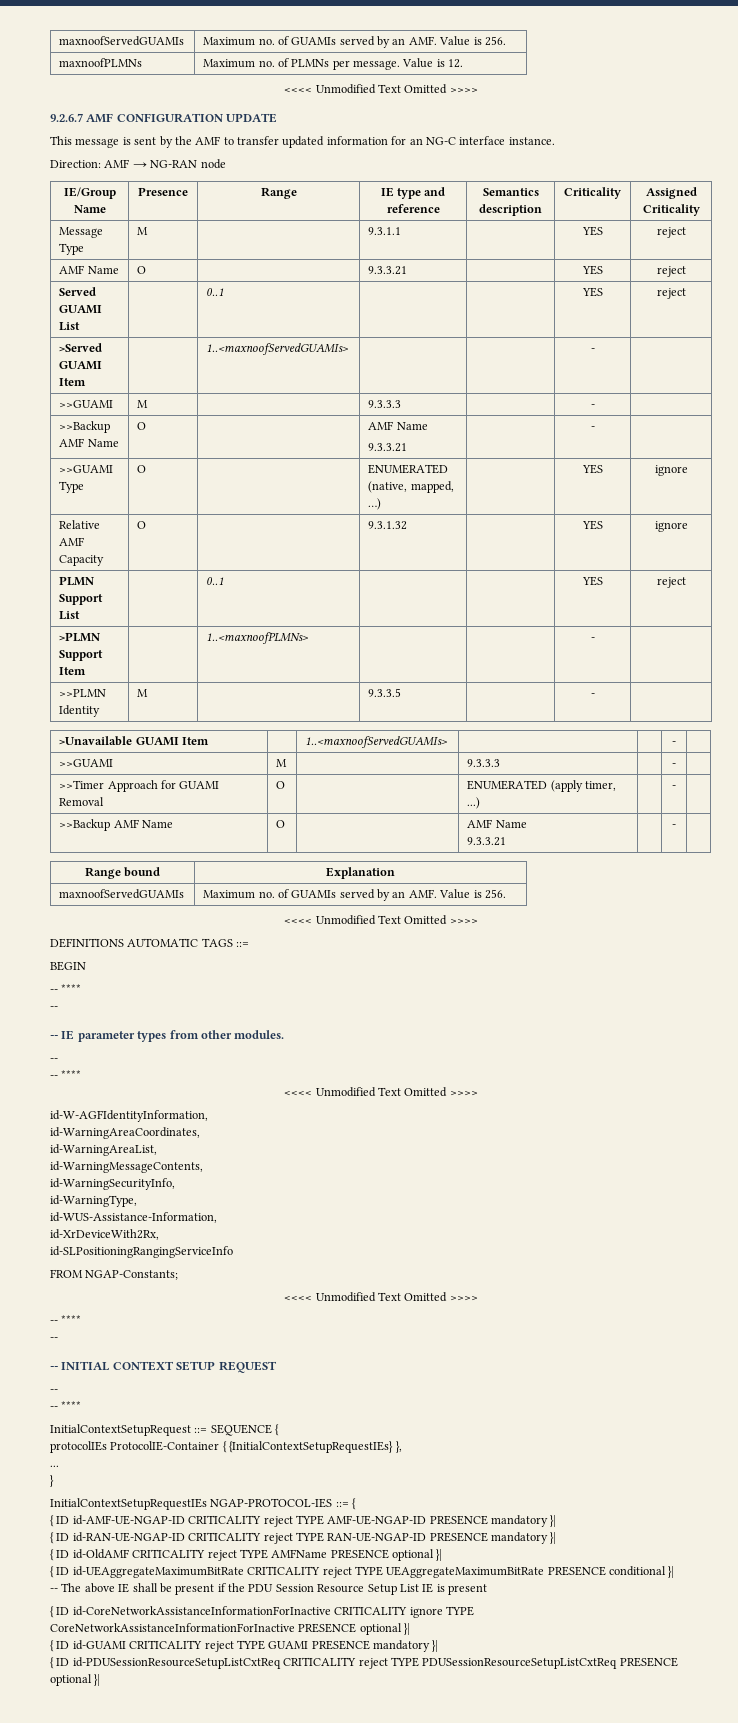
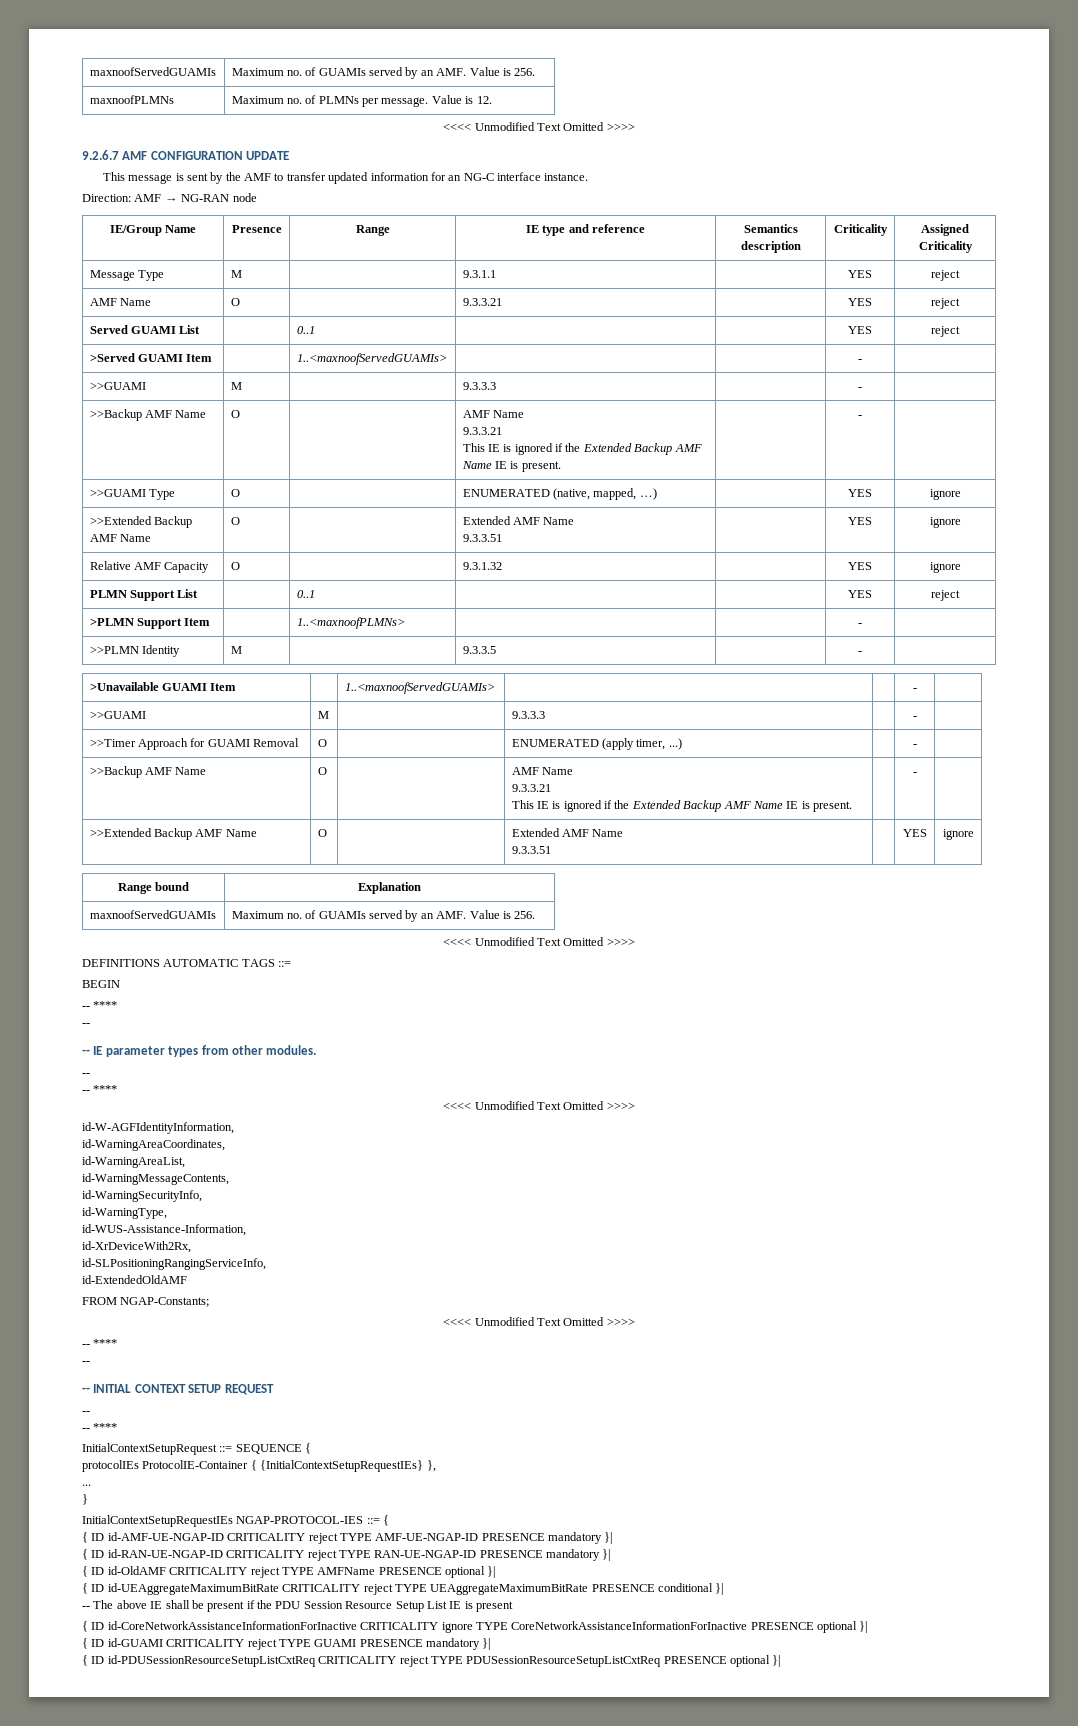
(408, 447) none -> [462,443,702,455] [461,461,561,472] // This IE is ignored if the Extended Backup AMF Name IE is present.
(688, 470) none -> [89,516,192,528] [89,534,151,542] [230,517,240,525] [462,516,575,525] [462,534,502,542] [848,517,872,525] [929,517,961,528] // >>Extended Backup AMF Name | O | | Extended AMF Name // 9.3.3.51 | | YES | ignore
[672,824,676,828] | | - | -> [511,800,853,812] [912,772,917,775] [89,828,257,840] [317,829,327,837] [511,828,624,837] [511,846,551,854] [902,829,927,837] [942,829,974,840] // This IE is ignored if the Extended Backup AMF Name IE is present. | | - | // >>Extended Backup AMF Name | O | | Extended AMF Name // 9.3.3.51 | | YES | ignore
[50,1246,233,1258] id-SLPositioningRangingServiceInfo -> [82,1258,266,1270] [82,1275,187,1284] id-SLPositioningRangingServiceInfo, // id-ExtendedOldAMF

